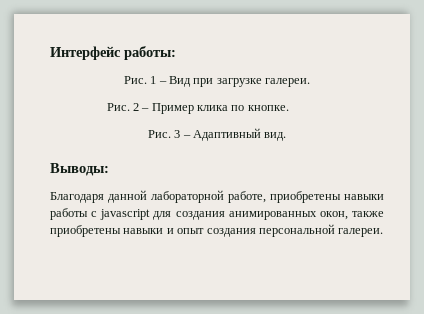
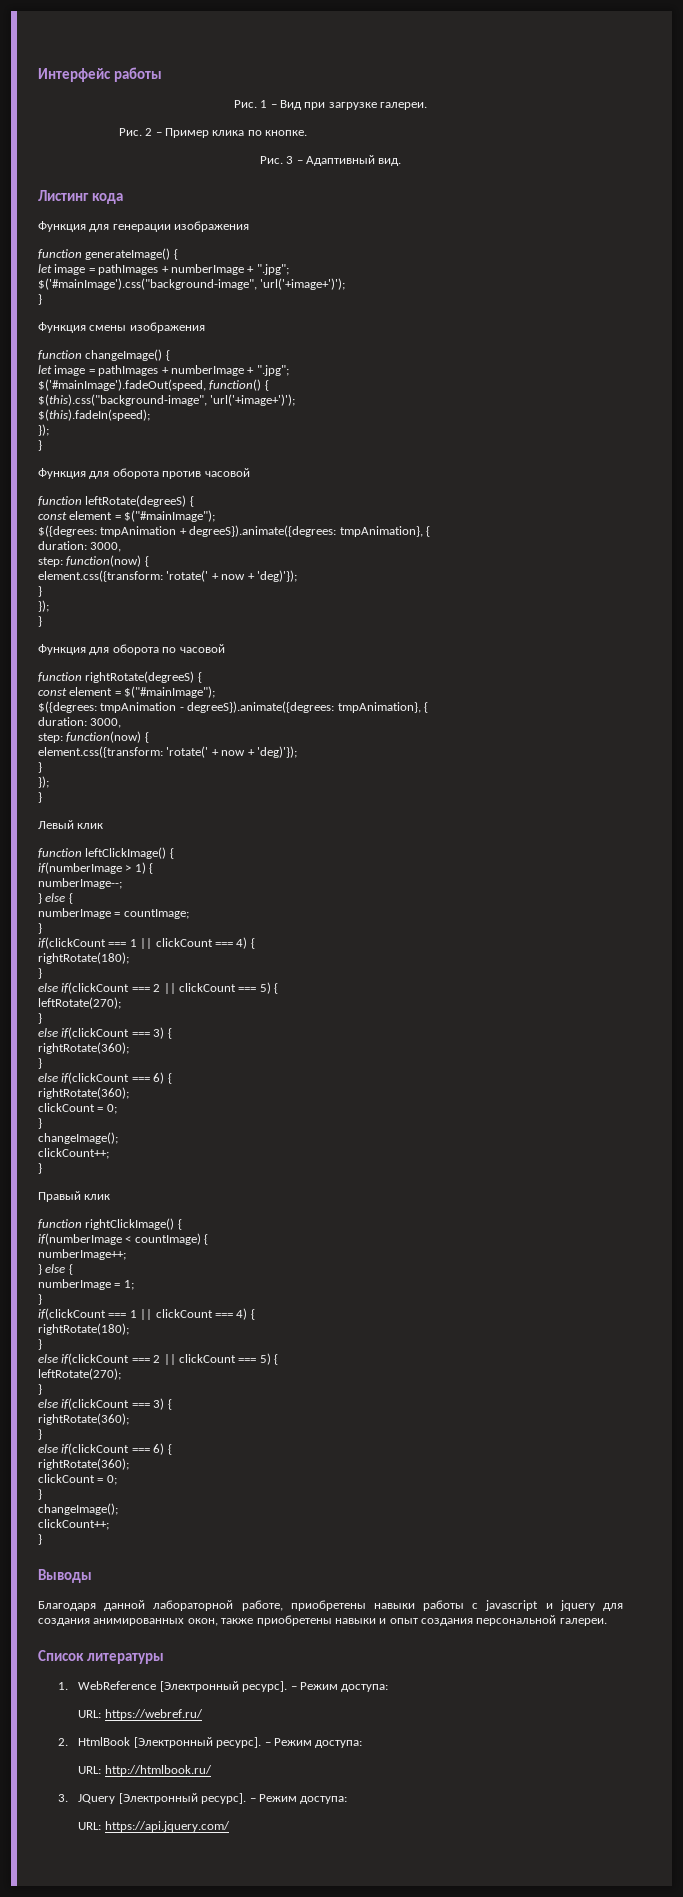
[124,46,176,60] работы: -> [113,67,162,82] работы
[50,163,109,176] Выводы: -> [38,190,123,204] [38,221,250,232] [38,248,178,260] [38,264,289,275] [38,278,346,290] [38,294,42,305] [38,322,205,333] [38,349,170,361] [38,365,289,376] [38,379,269,391] [38,394,296,406] [38,409,150,421] [38,424,49,436] [38,440,42,451] [38,468,250,479] [38,495,194,507] [38,510,216,522] [38,525,430,537] [38,541,122,552] [38,555,149,567] [38,570,297,582] [38,586,42,597] [38,600,49,612] [38,616,42,627] [38,644,225,655] [38,671,202,683] [38,686,216,698] [38,701,428,713] [38,717,122,728] [38,731,149,743] [38,746,297,758] [38,762,42,773] [38,776,49,788] [38,792,42,803] [38,820,104,829] [38,847,174,859] [38,862,154,874] [38,878,122,889] [38,893,73,904] [38,908,189,919] [38,923,42,934] [38,937,255,949] [38,952,129,964] [38,968,42,979] [38,982,278,994] [38,997,121,1009] [38,1013,42,1024] [38,1027,172,1039] [38,1042,129,1054] [38,1058,42,1069] [38,1072,172,1084] [38,1087,129,1099] [38,1103,117,1114] [38,1118,42,1129] [38,1132,118,1144] [38,1148,109,1159] [38,1163,42,1174] [38,1191,111,1202] [38,1218,182,1230] [38,1233,209,1245] [38,1249,126,1260] [38,1264,73,1275] [38,1279,134,1290] [38,1294,42,1305] [38,1308,255,1320] [38,1323,129,1335] [38,1339,42,1350] [38,1353,278,1365] [38,1368,121,1380] [38,1384,42,1395] [38,1398,172,1410] [38,1413,129,1425] [38,1429,42,1440] [38,1443,172,1455] [38,1458,129,1470] [38,1474,117,1485] [38,1489,42,1500] [38,1503,118,1515] [38,1519,109,1530] [38,1534,42,1545] [38,1569,92,1583] Листинг кода // Функция для генерации изображения // function generateImage() { // let image = pathImages + numberImage + ".jpg"; // $('#mainImage').css("background-image", 'url('+image+')'); // } // Функция смены изображения // function changeImage() { // let image = pathImages + numberImage + ".jpg"; // $('#mainImage').fadeOut(speed, function() { // $(this).css("background-image", 'url('+image+')'); // $(this).fadeIn(speed); // }); // } // Функция для оборота против часовой // function leftRotate(degreeS) { // const element = $("#mainImage"); // $({degrees: tmpAnimation + degreeS}).animate({degrees: tmpAnimation}, { // duration: 3000, // step: function(now) { // element.css({transform: 'rotate(' + now + 'deg)'}); // } // }); // } // Функция для оборота по часовой // function rightRotate(degreeS) { // const element = $("#mainImage"); // $({degrees: tmpAnimation - degreeS}).animate({degrees: tmpAnimation}, { // duration: 3000, // step: function(now) { // element.css({transform: 'rotate(' + now + 'deg)'}); // } // }); // } // Левый клик // function leftClickImage() { // if(numberImage > 1) { // numberImage--; // } else { // numberImage = countImage; // } // if(clickCount === 1 || clickCount === 4) { // rightRotate(180); // } // else if(clickCount === 2 || clickCount === 5) { // leftRotate(270); // } // else if(clickCount === 3) { // rightRotate(360); // } // else if(clickCount === 6) { // rightRotate(360); // clickCount = 0; // } // changeImage(); // clickCount++; // } // Правый клик // function rightClickImage() { // if(numberImage < countImage) { // numberImage++; // } else { // numberImage = 1; // } // if(clickCount === 1 || clickCount === 4) { // rightRotate(180); // } // else if(clickCount === 2 || clickCount === 5) { // leftRotate(270); // } // else if(clickCount === 3) { // rightRotate(360); // } // else if(clickCount === 6) { // rightRotate(360); // clickCount = 0; // } // changeImage(); // clickCount++; // } // Выводы
(151, 214) none -> [545,1600,595,1611] и jquery
(384, 232) none -> [38,1650,164,1664] [58,1681,389,1692] [78,1709,203,1720] [58,1737,363,1748] [78,1765,212,1776] [58,1793,348,1804] [78,1821,230,1832] // Список литературы // 1. WebReference [Электронный ресурс]. – Режим доступа: // URL: https://webref.ru/ // 2. HtmlBook [Электронный ресурс]. – Режим доступа: // URL: http://htmlbook.ru/ // 3. JQuery [Электронный ресурс]. – Режим доступа: // URL: https://api.jquery.com/

